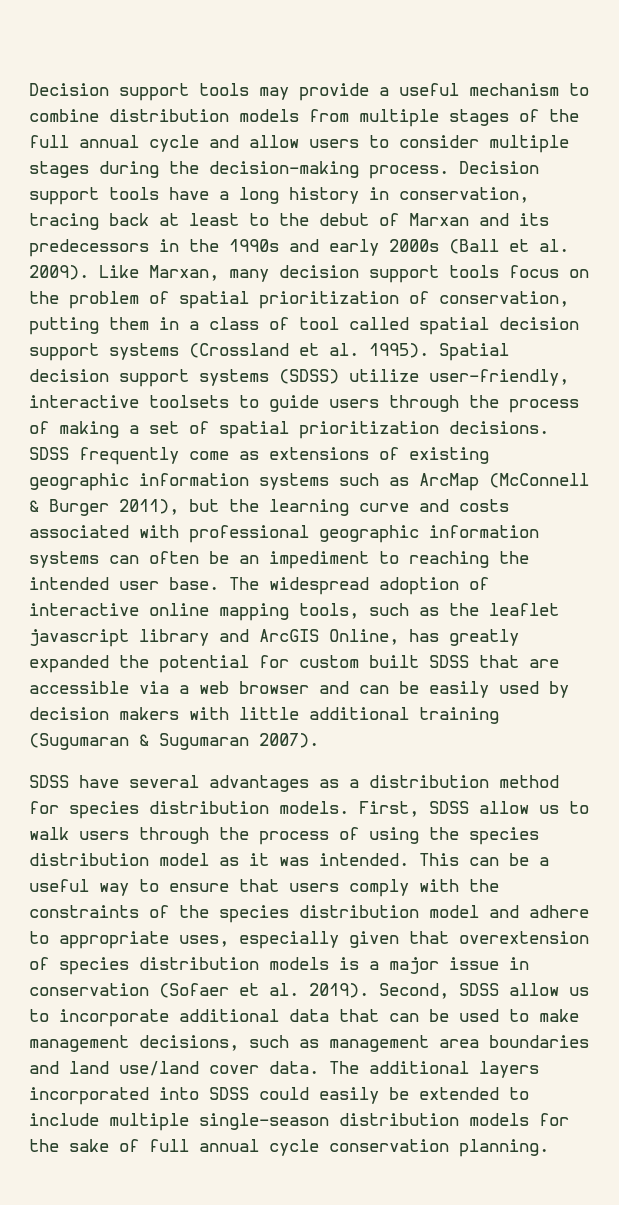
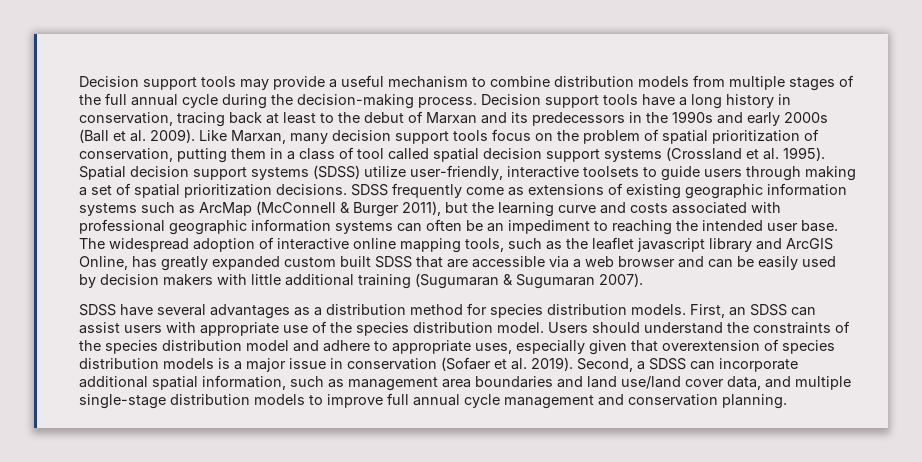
[209,135,569,153] [29,161,89,178] and allow users to consider multiple stages -> (218, 101) none
[469,395,579,413] [29,421,49,434] the process of -> (801, 173) none
[119,655,289,673] the potential for -> (280, 263) none
[429,801,589,814] [29,827,539,845] [29,853,549,866] [29,879,459,897] SDSS allow us to walk users through the process of using the species distribution model as it was intended. This can be a useful way to ensure that users comply with -> [729,304,816,316] [79,321,723,336] an SDSS can assist users with appropriate use of the species distribution model. Users should understand
[459,983,589,996] [29,1009,579,1027] [29,1035,239,1052] SDSS allow us to incorporate additional data that can be used to make management decisions, -> [637,358,798,372] [79,375,286,390] a SDSS can incorporate additional spatial information,
[269,1061,539,1078] [29,1087,529,1105] [29,1113,569,1131] [29,1139,319,1156] data. The additional layers incorporated into SDSS could easily be extended to include multiple single-season distribution models for the sake of full annual cycle -> [727,376,851,390] [79,393,624,409] data, and multiple single-stage distribution models to improve full annual cycle management and

